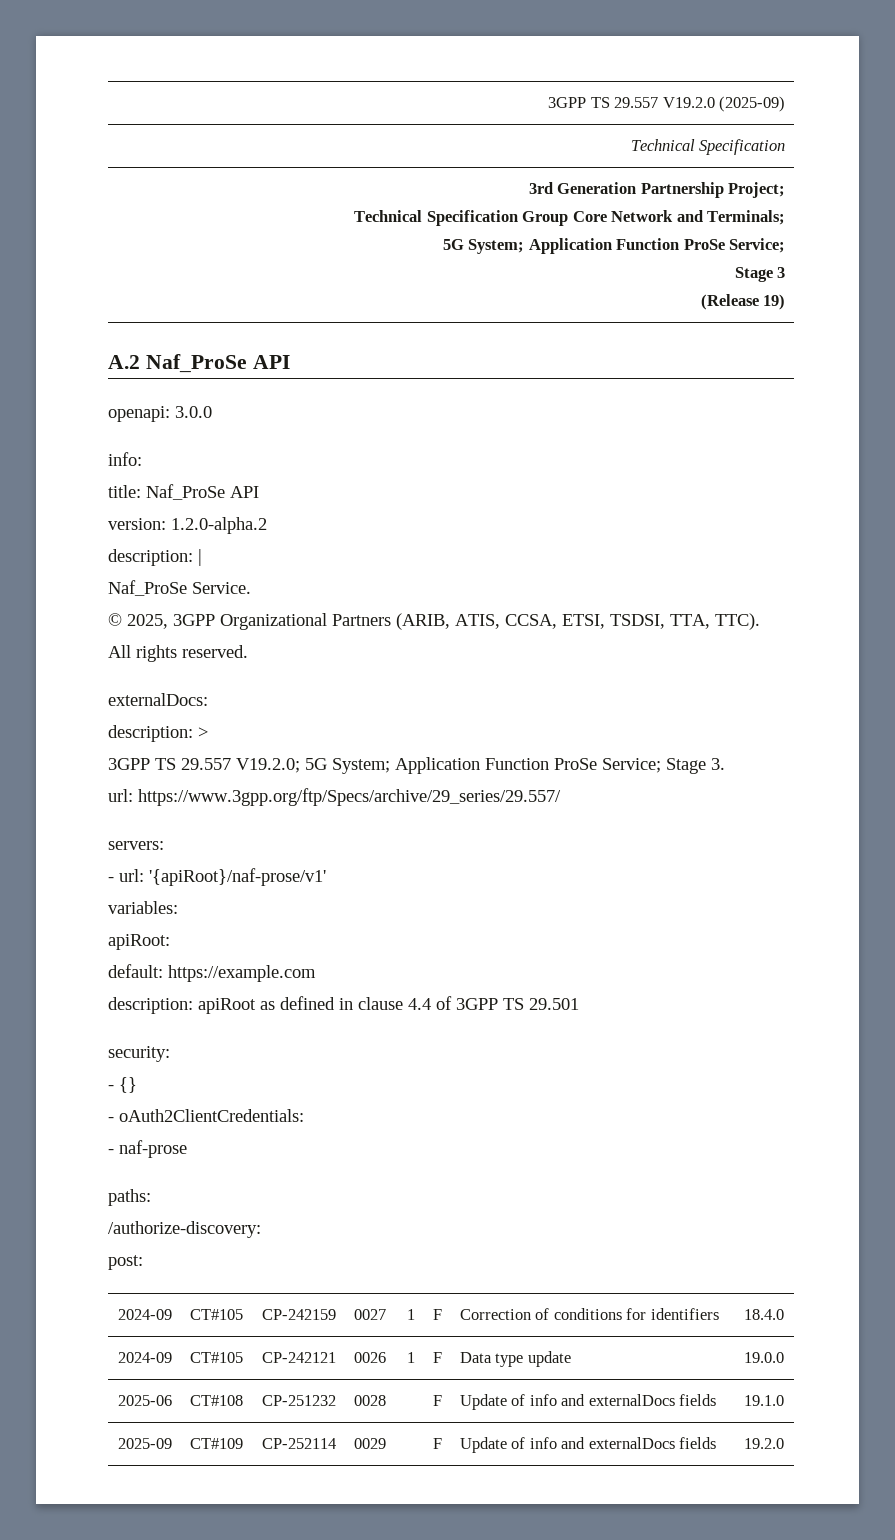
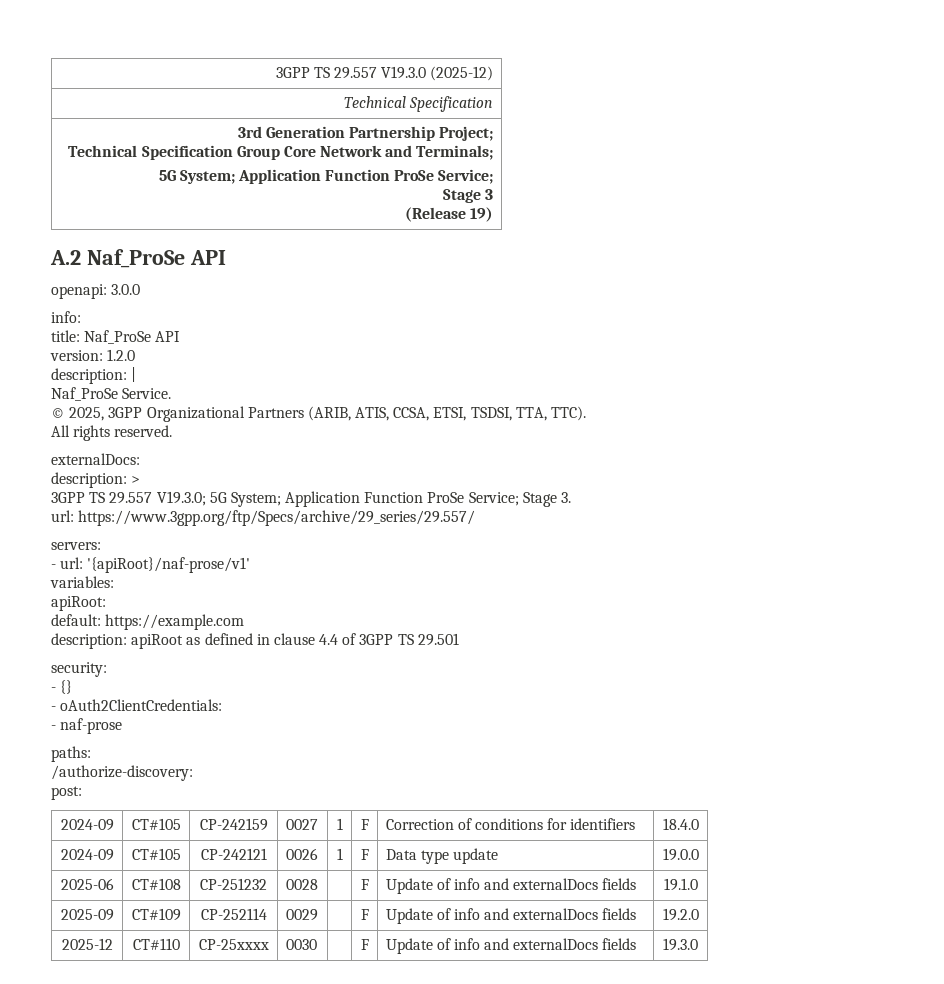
[548,96,786,112] 3GPP TS 29.557 V19.2.0 (2025-09) -> [275,66,494,81] 3GPP TS 29.557 V19.3.0 (2025-12)
[171,517,267,534] 1.2.0-alpha.2 -> [107,349,136,361] 1.2.0
[236,758,300,773] V19.2.0; -> [156,491,206,506] V19.3.0;
(784, 1443) none -> [61,938,113,950] [132,938,180,950] [198,939,269,950] [285,939,317,950] [360,939,369,950] [385,938,637,954] [663,938,698,951] // 2025-12 | CT#110 | CP-25xxxx | 0030 | | F | Update of info and externalDocs fields | 19.3.0

